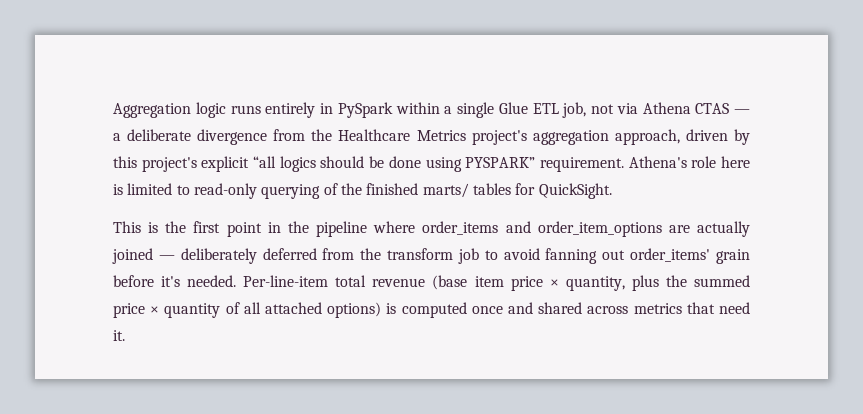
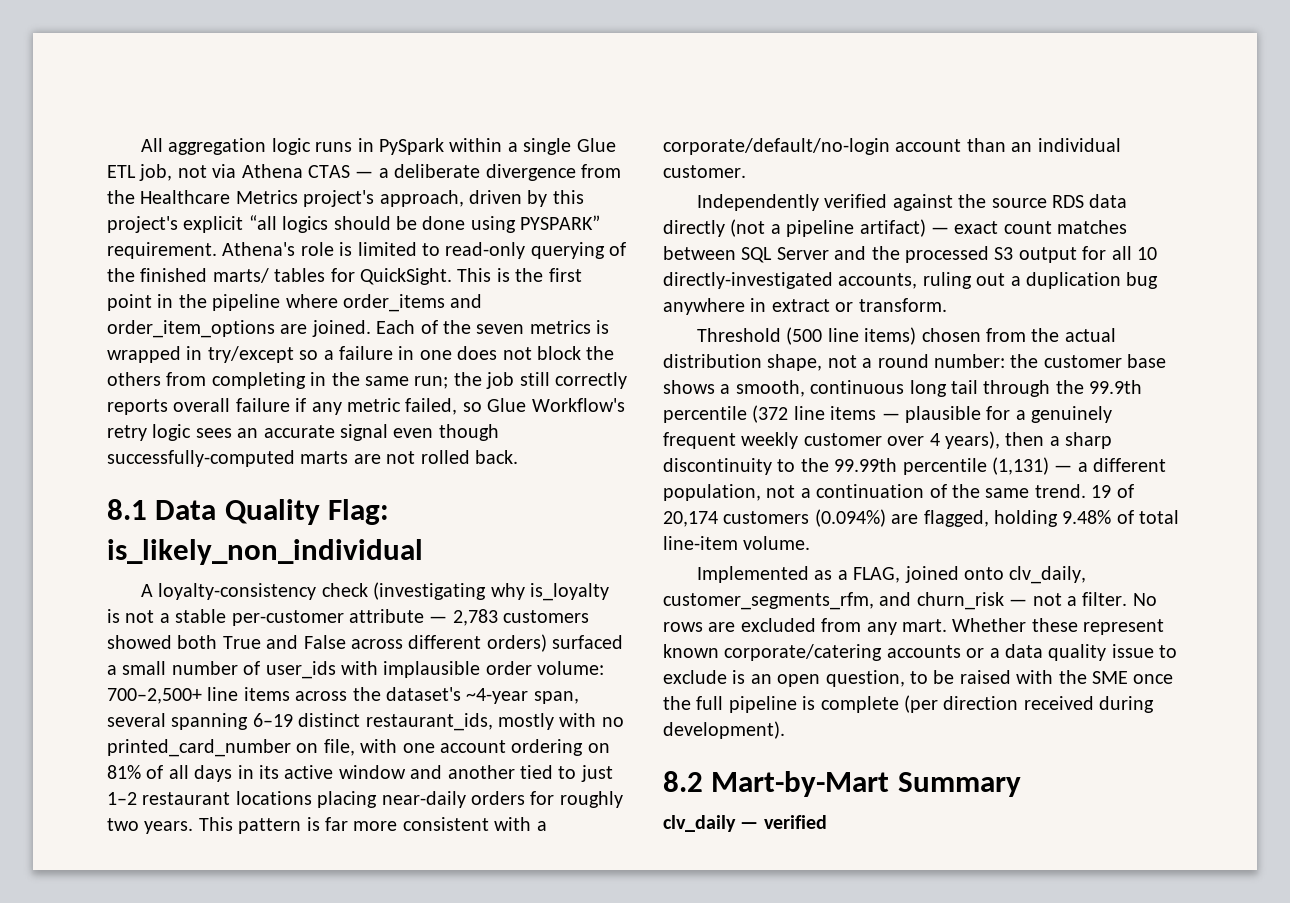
[113,103,191,118] Aggregation -> [141,138,267,155] All aggregation
[265,102,316,118] entirely -> (353, 147) none
[532,130,609,145] aggregation -> (375, 198) none
[721,156,751,168] here -> (334, 249) none
(612, 191) // -> (452, 276) none
[697,221,750,237] [112,248,750,264] [113,275,751,291] [113,302,750,318] [113,330,125,341] actually joined — deliberately deferred from the transform job to avoid fanning out order_items' grain before it's needed. Per-line-item total revenue (base item price × quantity, plus the summed price × quantity of all attached options) is computed once and shared across metrics that need it. -> [311,320,610,337] [107,346,615,363] [107,372,627,389] [107,398,625,415] [107,424,499,441] [107,450,518,467] [107,499,390,525] [107,539,423,565] [141,582,610,601] [107,609,590,626] [107,634,624,652] [107,661,605,679] [107,687,579,704] [107,713,624,731] [107,739,610,757] [107,765,613,782] [107,791,623,808] [107,817,547,834] [663,138,1121,155] [663,165,746,178] [697,194,1128,211] [663,219,1128,237] [663,246,1157,263] [663,272,1159,289] [663,298,947,315] [697,327,1116,345] [663,354,1167,371] [663,380,1143,397] [663,405,1113,423] [663,431,1113,449] [663,457,1167,475] [663,484,1134,501] [663,509,1180,527] [663,536,811,550] [697,566,1087,584] [663,592,1157,610] [663,618,1165,635] [663,644,1178,661] [663,670,1174,687] [663,695,1155,713] [663,721,785,739] [663,771,1021,797] [663,815,827,832] joined. Each of the seven metrics is wrapped in try/except so a failure in one does not block the others from completing in the same run; the job still correctly reports overall failure if any metric failed, so Glue Workflow's retry logic sees an accurate signal even though successfully-computed marts are not rolled back. // 8.1 Data Quality Flag: is_likely_non_individual // A loyalty-consistency check (investigating why is_loyalty is not a stable per-customer attribute — 2,783 customers showed both True and False across different orders) surfaced a small number of user_ids with implausible order volume: 700–2,500+ line items across the dataset's ~4-year span, several spanning 6–19 distinct restaurant_ids, mostly with no printed_card_number on file, with one account ordering on 81% of all days in its active window and another tied to just 1–2 restaurant locations placing near-daily orders for roughly two years. This pattern is far more consistent with a corporate/default/no-login account than an individual customer. // Independently verified against the source RDS data directly (not a pipeline artifact) — exact count matches between SQL Server and the processed S3 output for all 10 directly-investigated accounts, ruling out a duplication bug anywhere in extract or transform. // Threshold (500 line items) chosen from the actual distribution shape, not a round number: the customer base shows a smooth, continuous long tail through the 99.9th percentile (372 line items — plausible for a genuinely frequent weekly customer over 4 years), then a sharp discontinuity to the 99.99th percentile (1,131) — a different population, not a continuation of the same trend. 19 of 20,174 customers (0.094%) are flagged, holding 9.48% of total line-item volume. // Implemented as a FLAG, joined onto clv_daily, customer_segments_rfm, and churn_risk — not a filter. No rows are excluded from any mart. Whether these represent known corporate/catering accounts or a data quality issue to exclude is an open question, to be raised with the SME once the full pipeline is complete (per direction received during development). // 8.2 Mart-by-Mart Summary // clv_daily — verified

